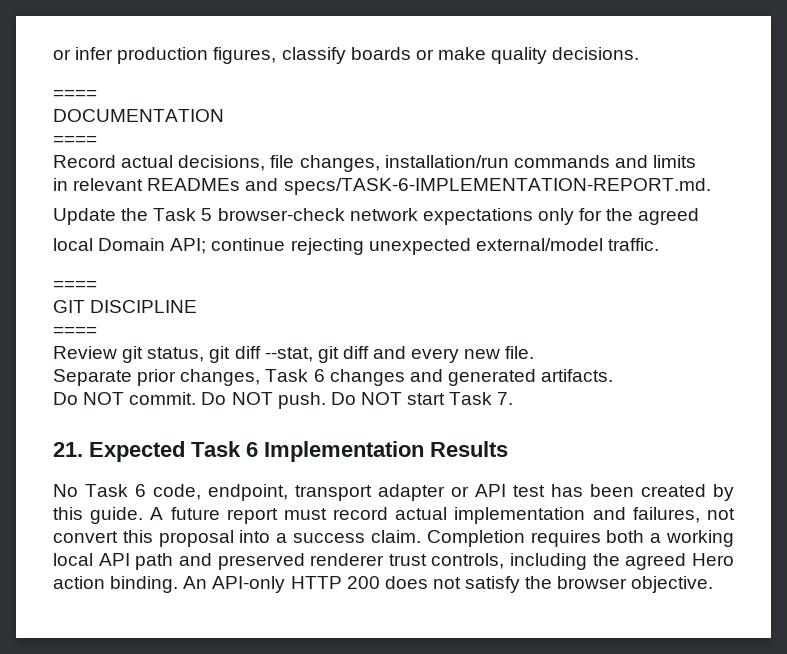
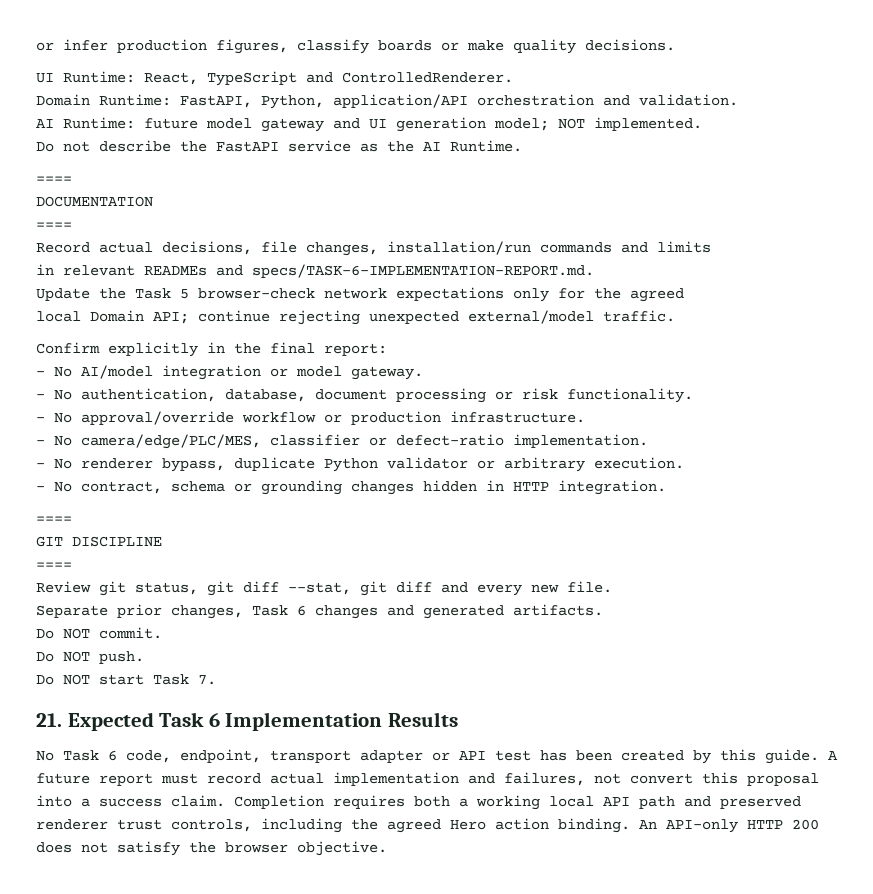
(640, 53) none -> [36,71,513,86] [36,94,738,109] [36,117,702,132] [36,140,522,152] // UI Runtime: React, TypeScript and ControlledRenderer. // Domain Runtime: FastAPI, Python, application/API orchestration and validation. // AI Runtime: future model gateway and UI generation model; NOT implemented. // Do not describe the FastAPI service as the AI Runtime.
(659, 244) none -> [36,342,387,357] [36,365,423,380] [36,388,693,403] [36,411,585,425] [36,434,648,449] [36,457,684,472] [36,480,666,495] // Confirm explicitly in the final report: // - No AI/model integration or model gateway. // - No authentication, database, document processing or risk functionality. // - No approval/override workflow or production infrastructure. // - No camera/edge/PLC/MES, classifier or defect-ratio implementation. // - No renderer bypass, duplicate Python validator or arbitrary execution. // - No contract, schema or grounding changes hidden in HTTP integration.
(197, 398) none -> (162, 633) //
(326, 400) none -> (144, 657) //

